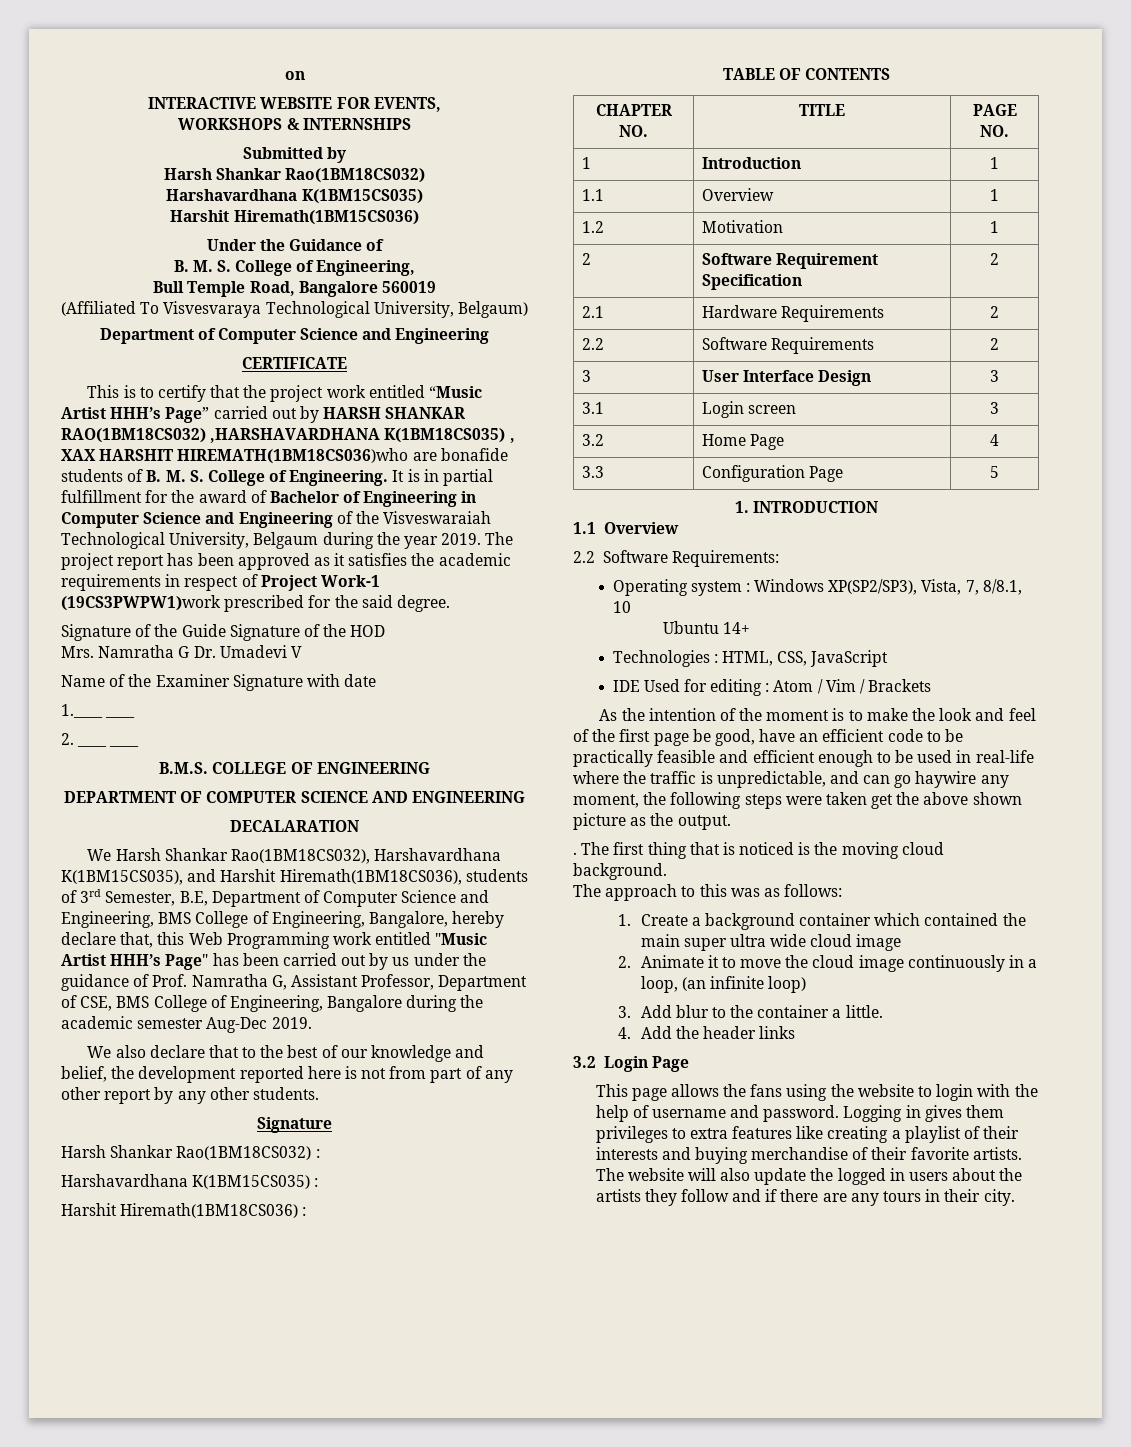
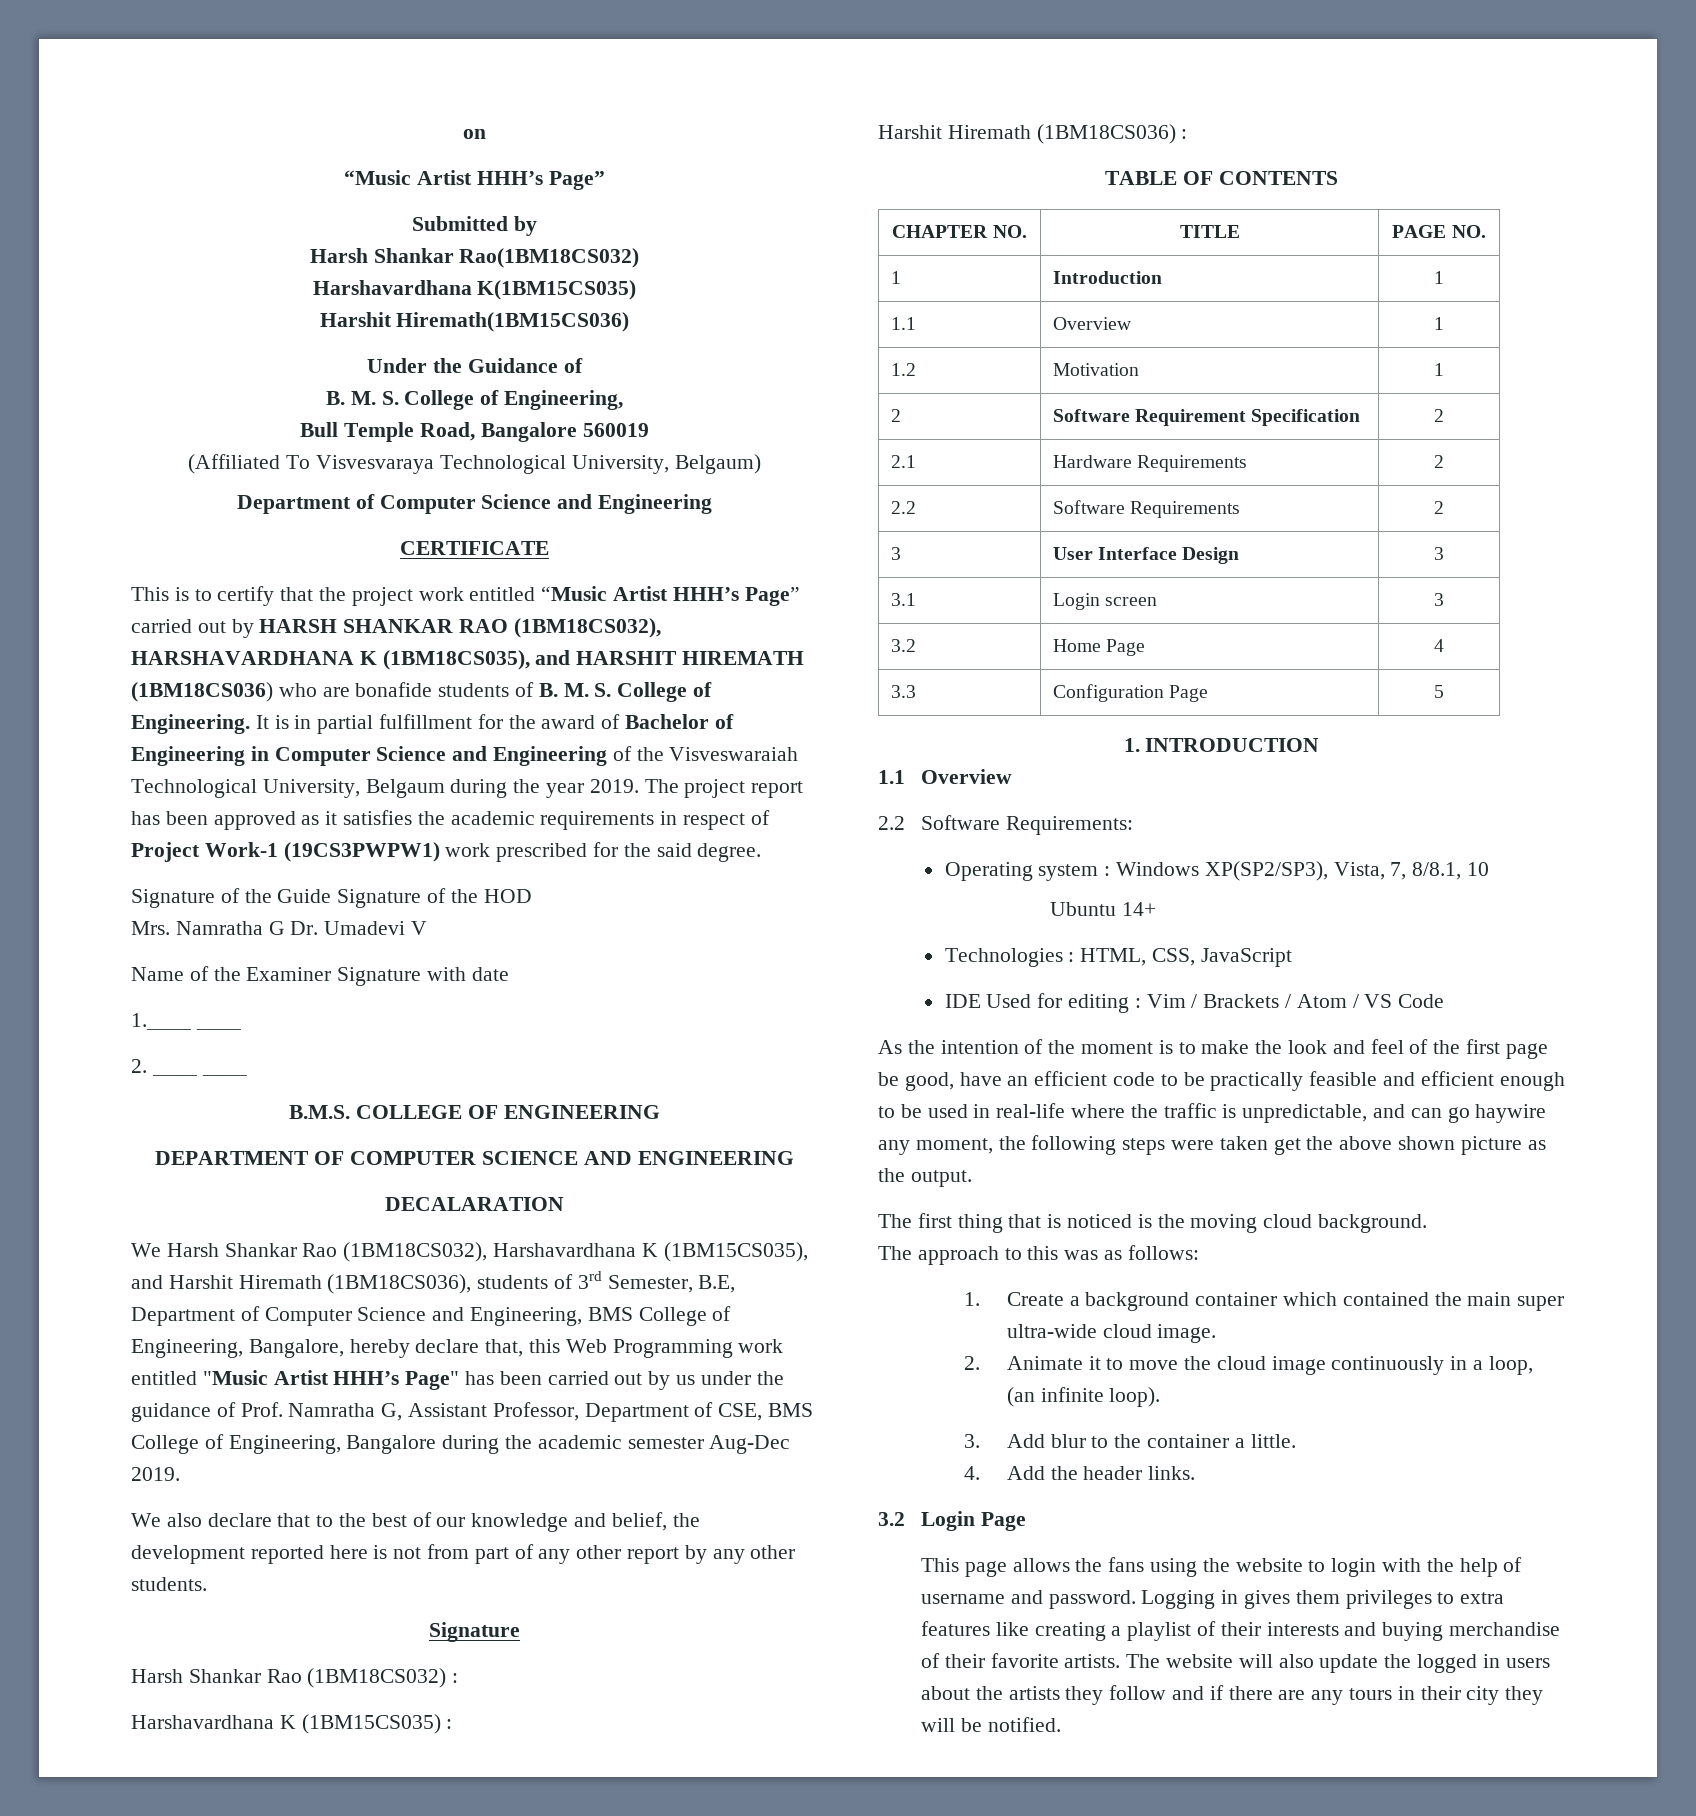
[148,97,441,112] [178,118,411,130] INTERACTIVE WEBSITE FOR EVENTS, // WORKSHOPS & INTERNSHIPS -> [344,170,605,190] “Music Artist HHH’s Page”
[61,428,515,443] [61,448,409,464] RAO(1BM18CS032) ,HARSHAVARDHANA K(1BM18CS035) , XAX HARSHIT HIREMATH(1BM18CS036)who -> [459,618,661,638] [131,650,805,670] [131,682,317,702] RAO (1BM18CS032), HARSHAVARDHANA K (1BM18CS035), and HARSHIT HIREMATH (1BM18CS036) who
[61,595,221,611] (19CS3PWPW1)work -> [283,842,491,862] (19CS3PWPW1) work
[230,848,502,864] [61,869,462,885] Rao(1BM18CS032), Harshavardhana K(1BM15CS035), and Harshit Hiremath(1BM18CS036), -> [302,1242,808,1262] [131,1274,472,1294] Rao (1BM18CS032), Harshavardhana K (1BM15CS035), and Harshit Hiremath (1BM18CS036),
[176,1146,312,1160] Rao(1BM18CS032) -> [266,1668,447,1688] Rao (1BM18CS032)
[192,1175,311,1189] K(1BM15CS035) -> [279,1714,441,1734] K (1BM15CS035)
[120,1203,299,1218] Hiremath(1BM18CS036) -> [947,124,1176,144] Hiremath (1BM18CS036)
[773,679,823,694] Atom / -> (1141, 1003) none
(932, 685) none -> [1285,994,1445,1008] / Atom / VS Code
[573,852,577,855] . -> (972, 1178) none
[729,934,902,951] ultra wide cloud image -> [1006,1324,1217,1343] ultra-wide cloud image.
[768,976,807,993] loop) -> [1109,1387,1161,1407] loop).
[759,1026,796,1039] links -> [1148,1466,1196,1480] links.
[983,1189,1015,1206] city. -> [1466,1686,1544,1705] [920,1717,1061,1732] city they will be notified.

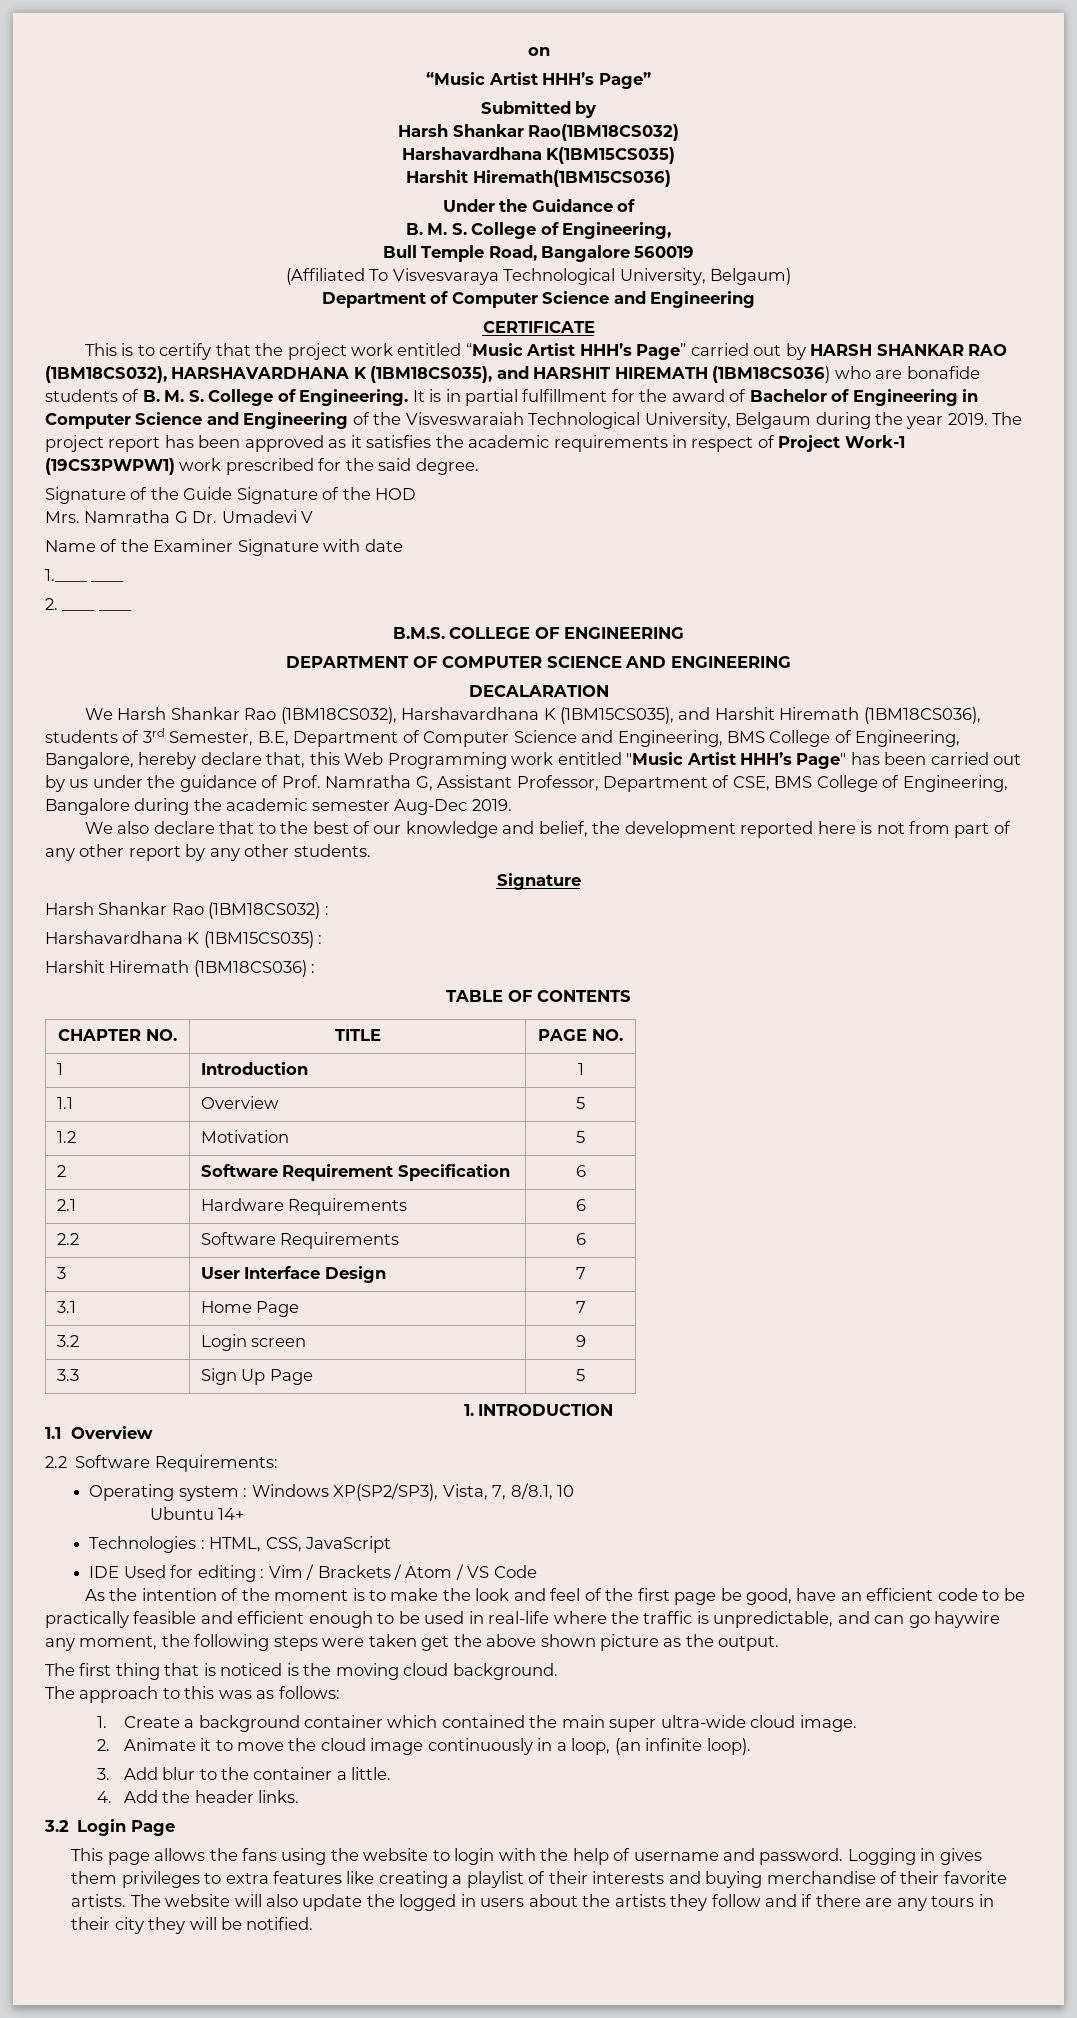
[1434,317,1444,330] 1 -> [576,1097,585,1109] 5
[1434,363,1444,376] 1 -> [576,1131,585,1143] 5
[1434,409,1444,422] 2 -> [575,1165,586,1177] 6
[1434,455,1444,468] 2 -> [575,1199,586,1211] 6
[1434,501,1444,514] 2 -> [575,1233,586,1245] 6
[1434,547,1444,560] 3 -> [575,1267,586,1279] 7
[1052,593,1158,610] [1434,593,1444,606] [890,639,916,652] [1052,639,1146,656] [1434,639,1444,652] Login screen | 3 // 3.2 | Home Page | 4 -> [200,1301,300,1317] [575,1301,586,1313] [56,1335,79,1347] [200,1334,307,1351] [575,1335,586,1347] Home Page | 7 // 3.2 | Login screen | 9
[1052,684,1164,702] Configuration -> [200,1368,266,1385] Sign Up

